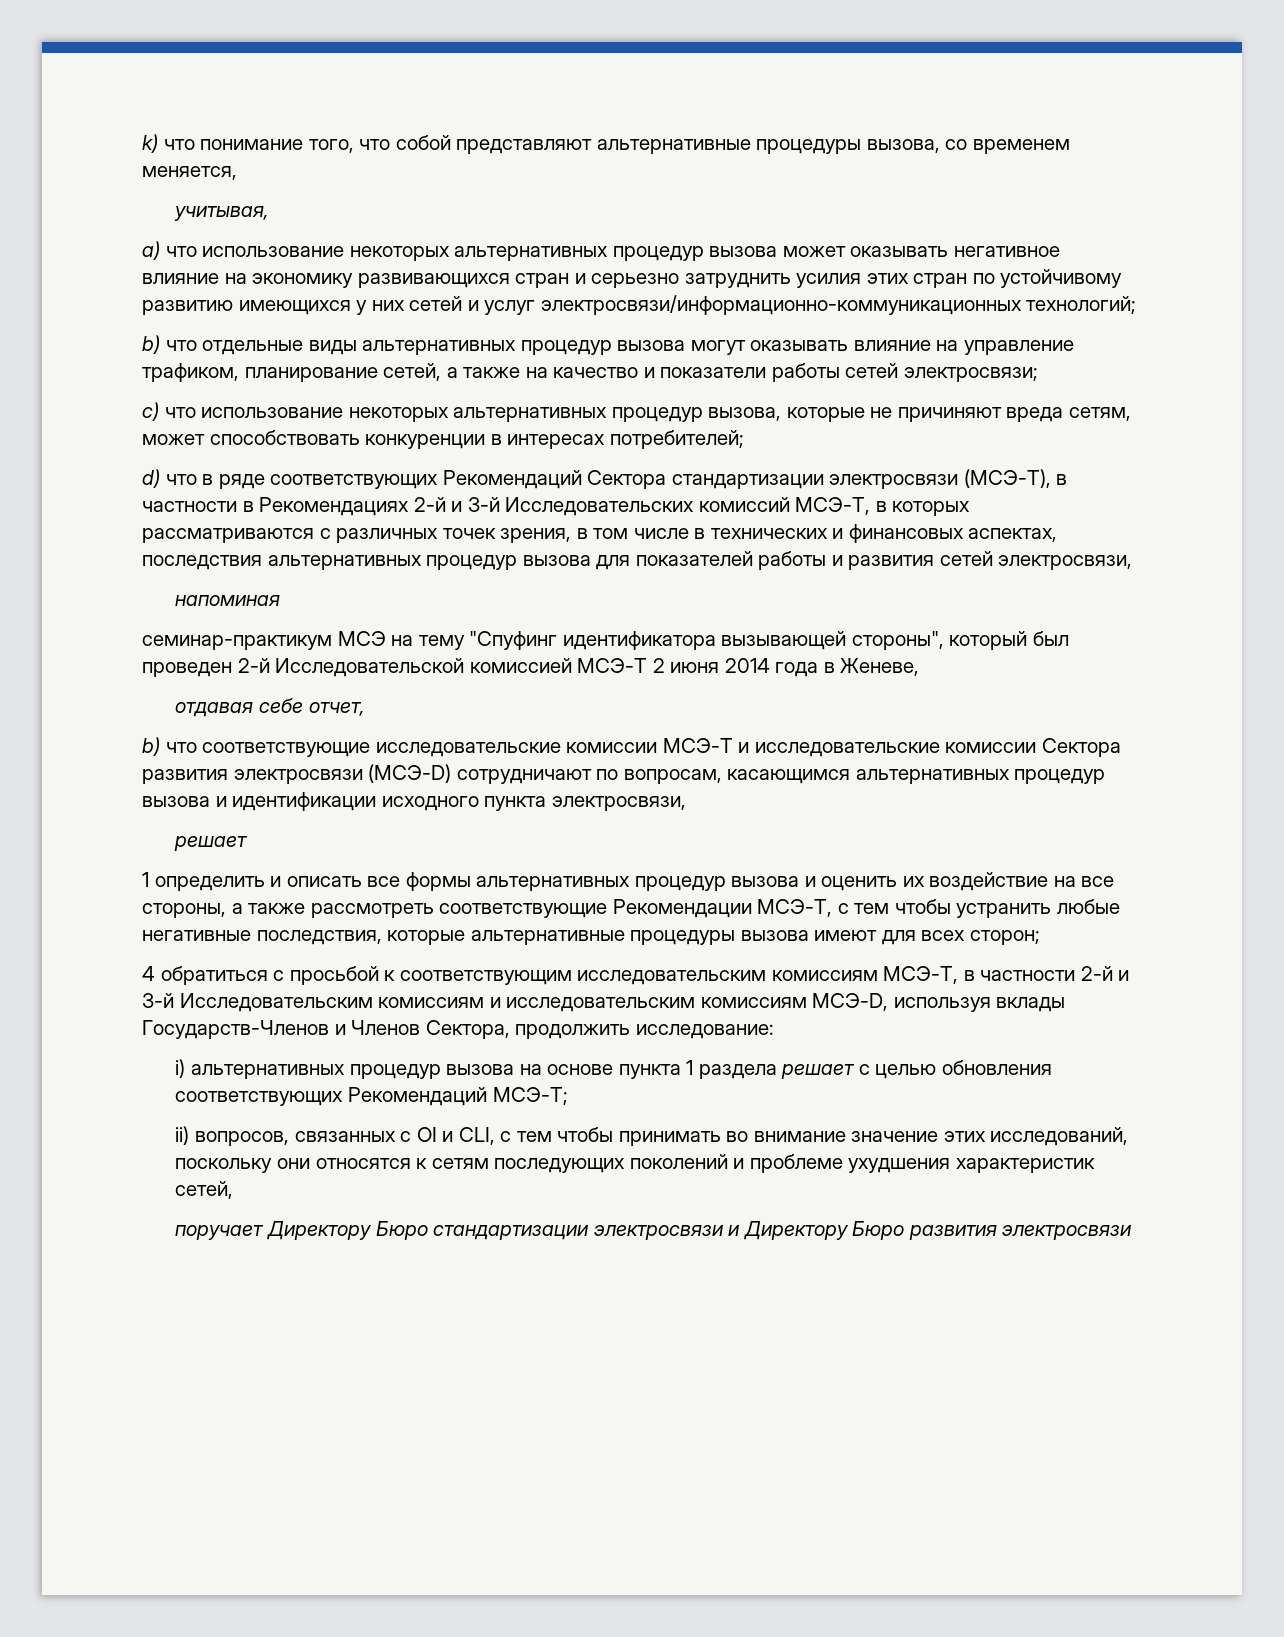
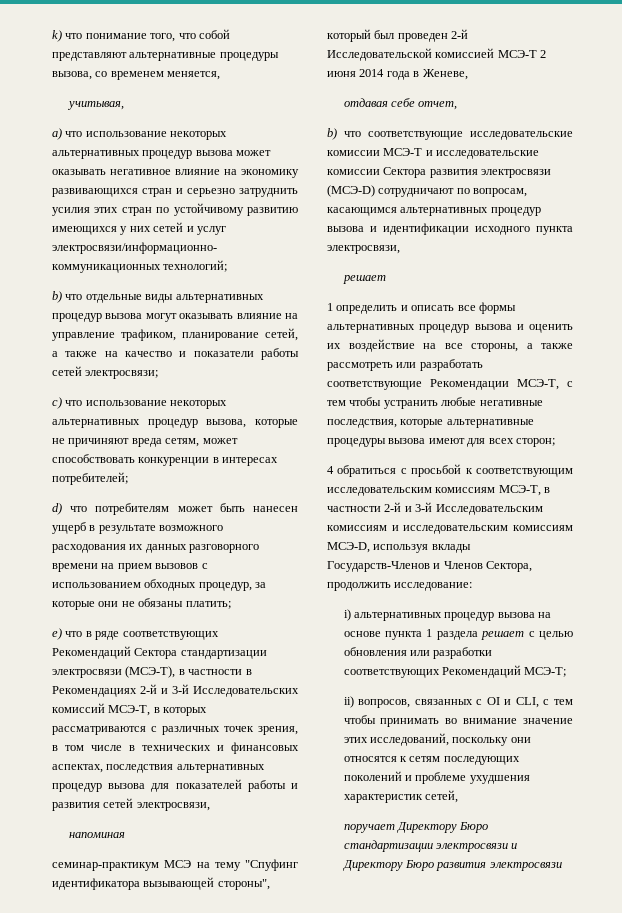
(197, 479) none -> [95,503,298,515] [52,522,224,534] [52,544,260,553] [52,563,208,572] [52,579,267,591] [52,598,231,610] [52,628,83,640] потребителям может быть нанесен ущерб в результате возможного расходования их данных разговорного времени на прием вызовов с использованием обходных процедур, за которые они не обязаны платить; // e) что
(434, 910) none -> [396,359,483,371] или разработать
(1052, 1067) none -> [409,647,493,659] или разработки

